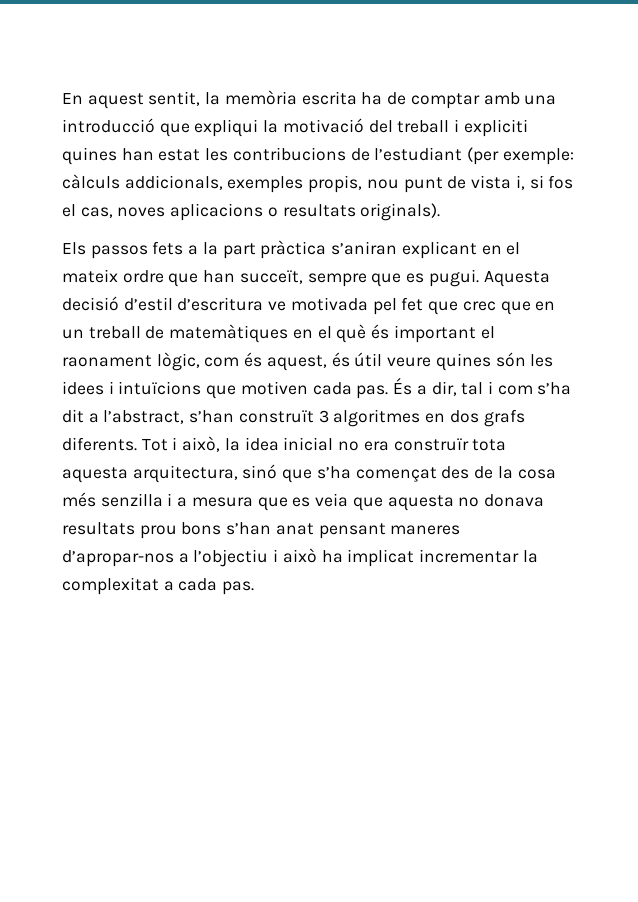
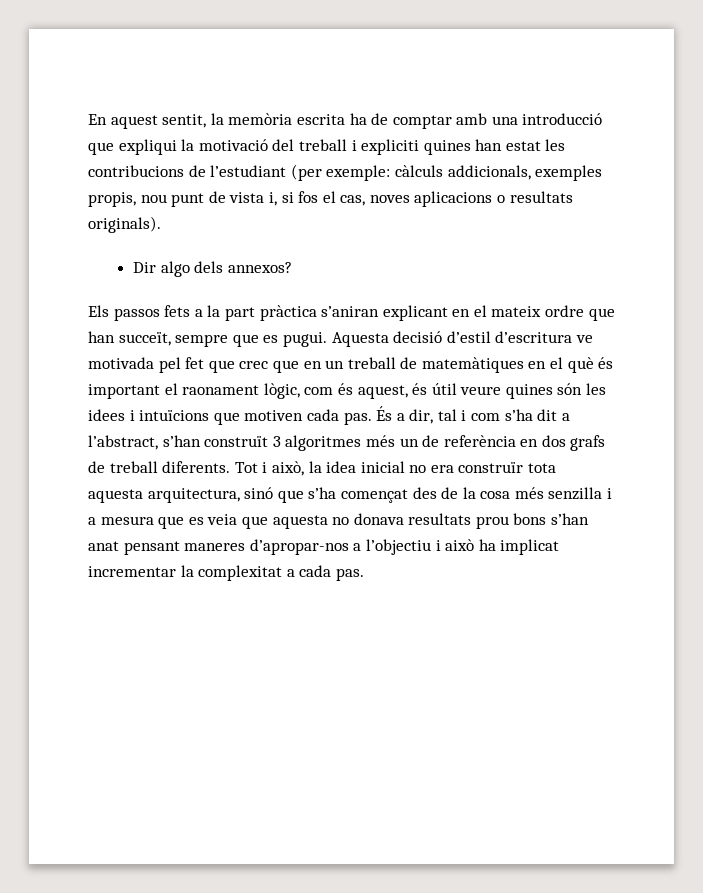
(441, 212) none -> [133,261,292,277] // Dir algo dels annexos?
(421, 418) none -> [365,435,516,447] més un de referència
(525, 418) none -> [88,461,158,473] de treball

